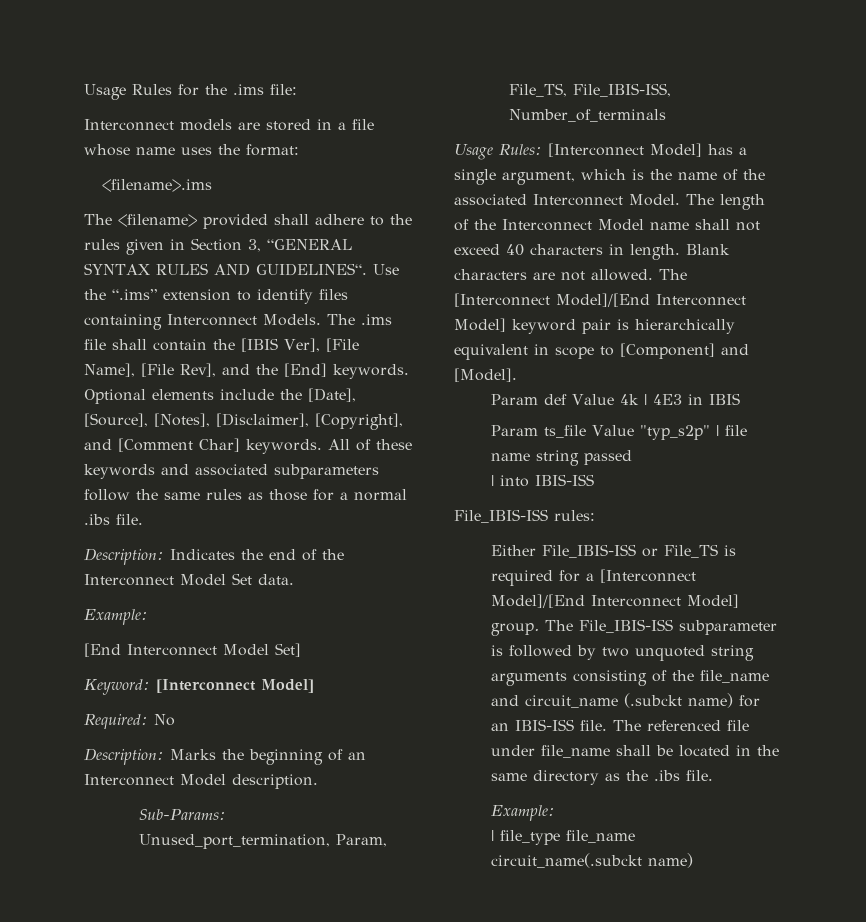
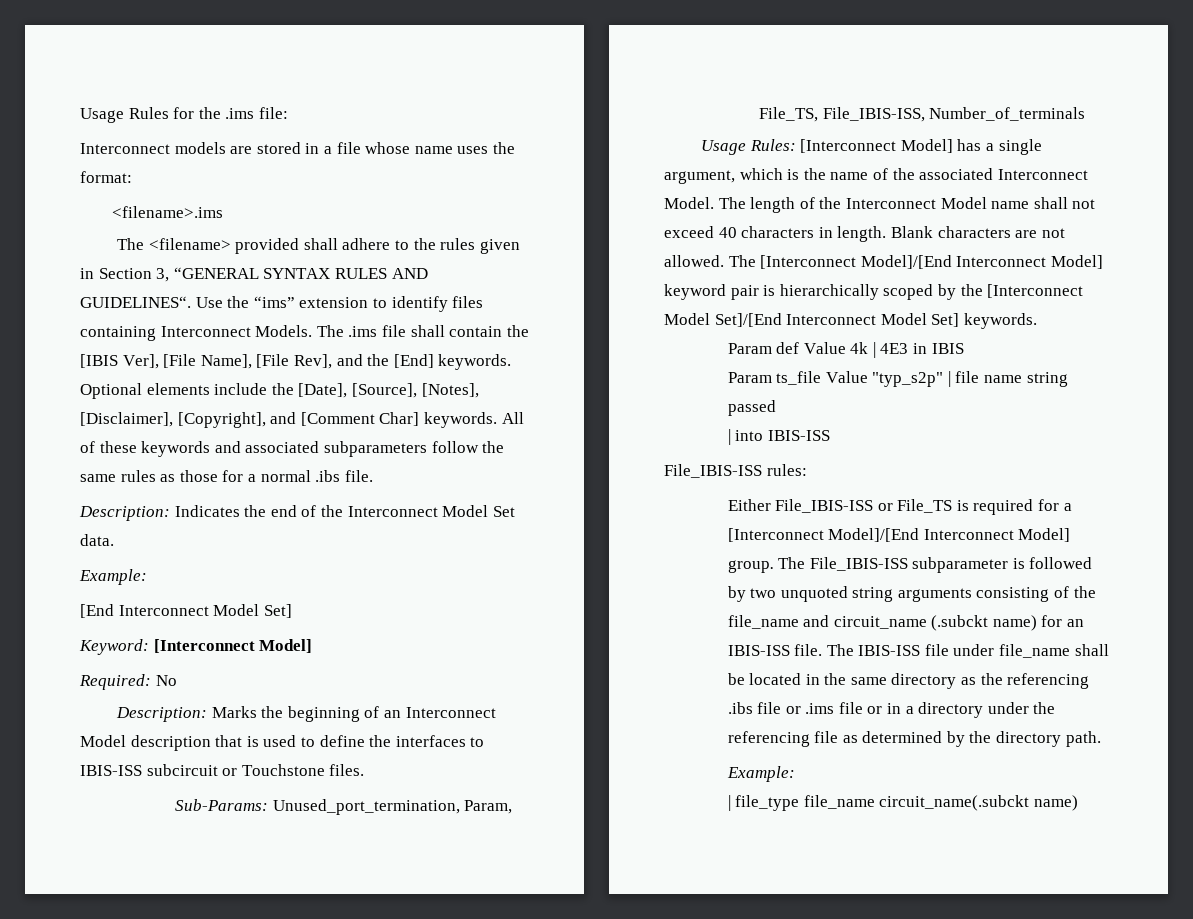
[112,289,157,300] “.ims” -> [253,296,295,308] “ims”
[232,774,318,789] description. -> [130,735,485,751] [80,764,365,776] description that is used to define the interfaces to IBIS-ISS subcircuit or Touchstone files.
[454,343,749,360] [454,368,517,382] equivalent in scope to [Component] and [Model]. -> [883,284,1084,300] [664,313,1037,329] scoped by the [Interconnect Model Set]/[End Interconnect Model Set] keywords.
[646,720,721,731] referenced -> [858,645,921,656] IBIS-ISS
[653,770,713,781] .ibs file. -> [1007,673,1090,689] [727,702,1056,718] [727,731,1101,747] referencing .ibs file or .ims file or in a directory under the referencing file as determined by the directory path.

